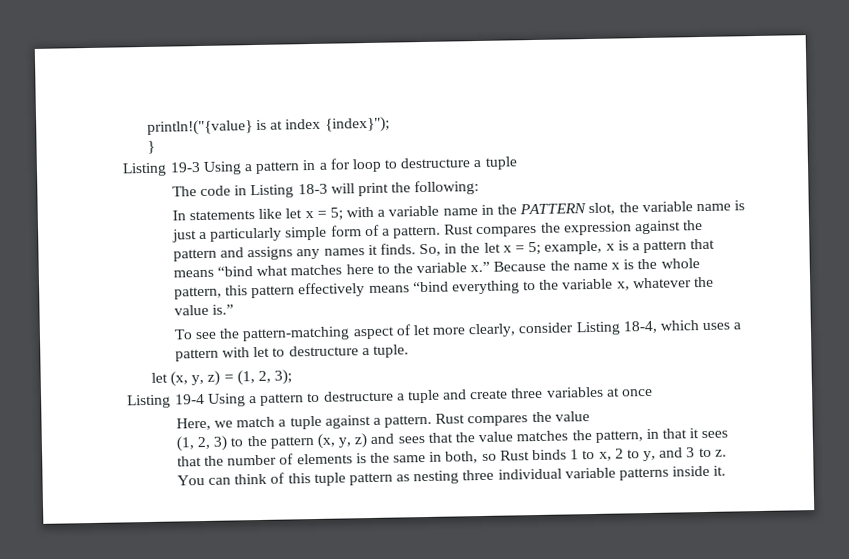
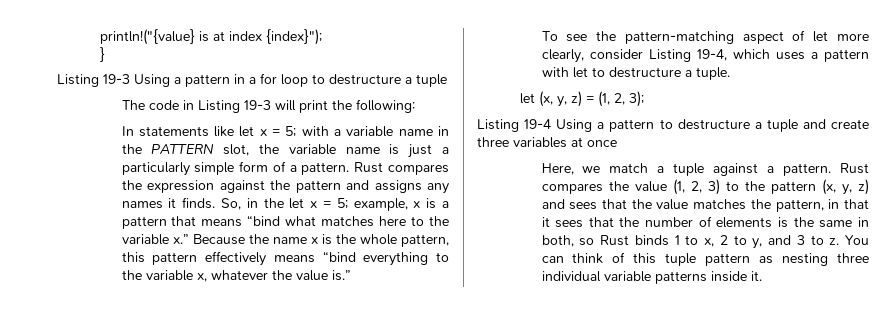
[297,183,328,195] 18-3 -> [243,100,271,110] 19-3
[622,320,657,334] 18-4, -> [696,49,727,61] 19-4,
(590, 416) // -> (667, 186) none

